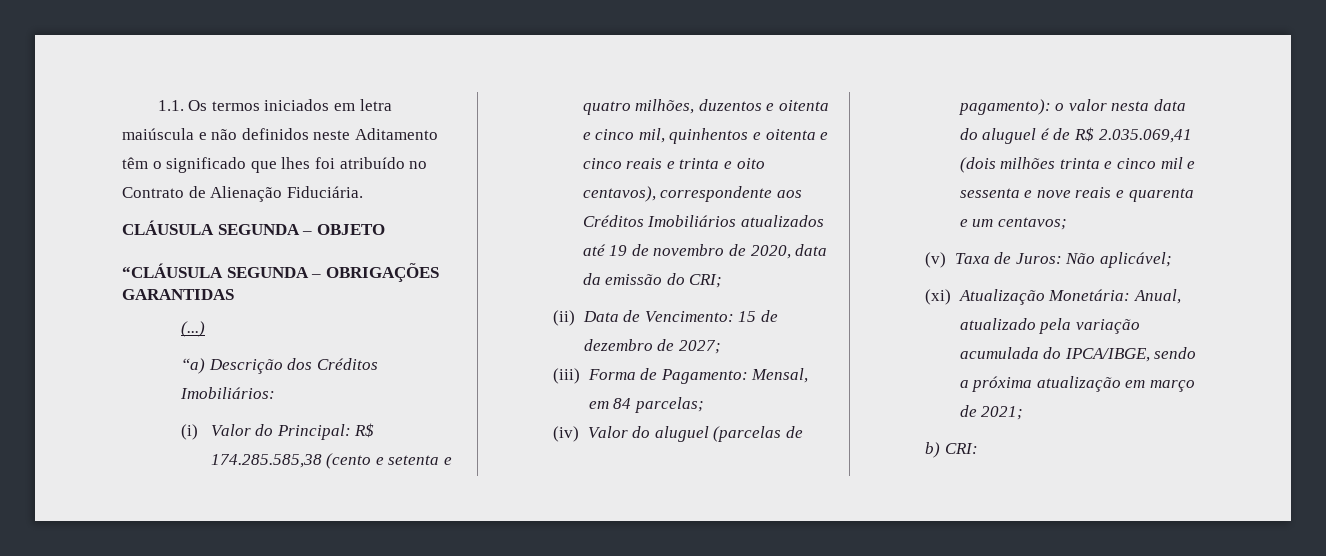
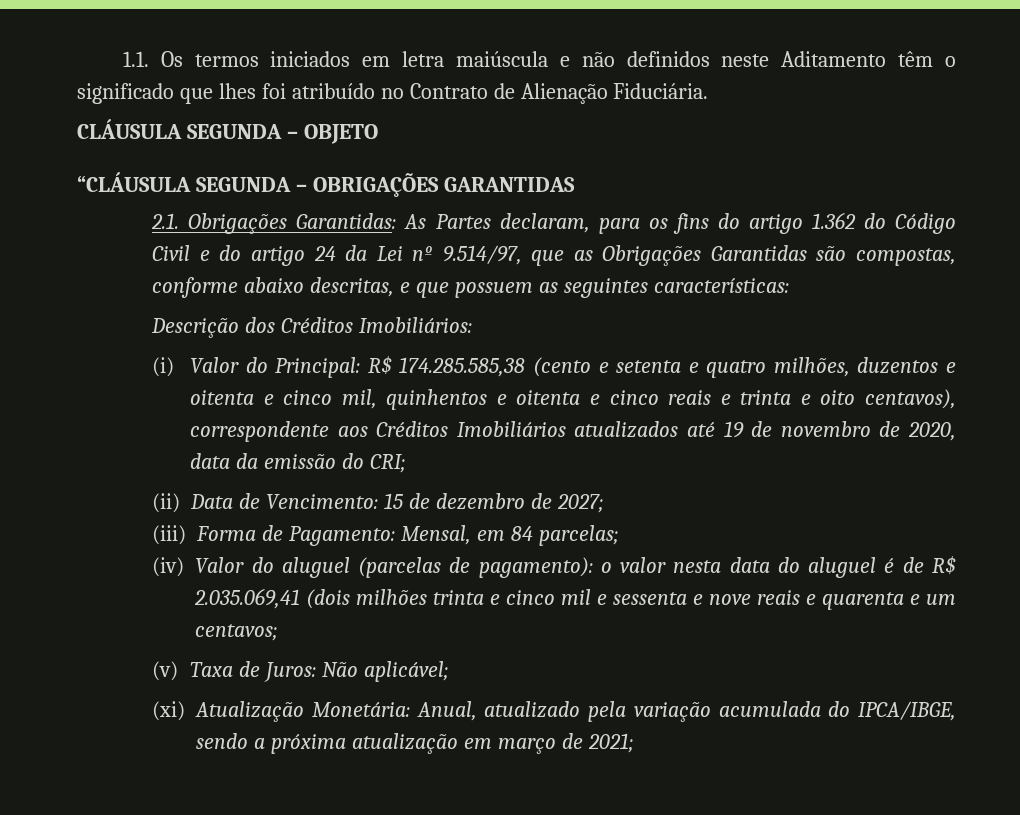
[181,321,206,337] [181,358,206,374] (...) // “a) -> [151,212,957,234] [152,245,957,266] [152,277,789,298] 2.1. Obrigações Garantidas: As Partes declaram, para os fins do artigo 1.362 do Código Civil e do artigo 24 da Lei nº 9.514/97, que as Obrigações Garantidas são compostas, conforme abaixo descritas, e que possuem as seguintes características: //
[925,442,978,458] // b) CRI: -> (634, 743) none

